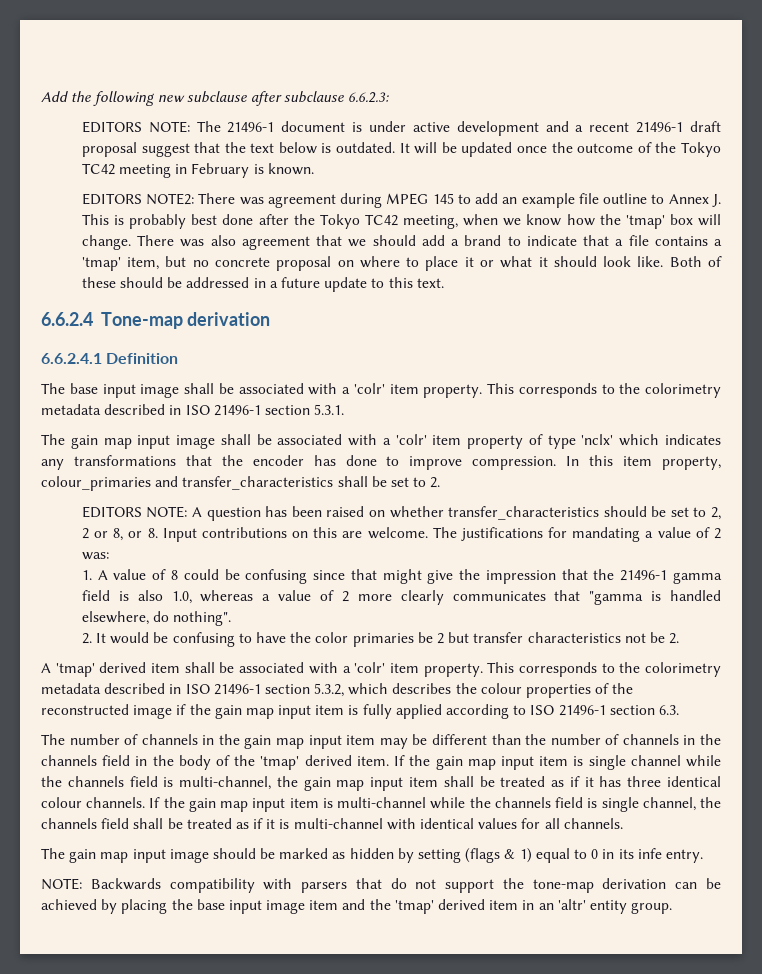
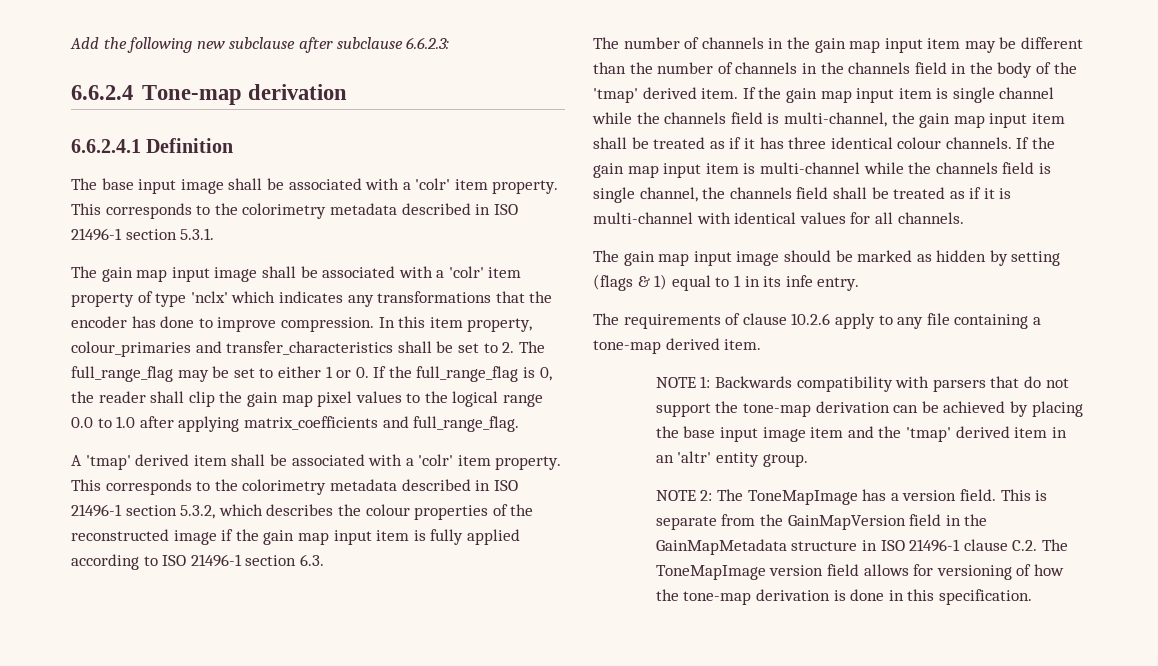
[81,121,721,136] [81,142,721,157] [81,163,314,178] [81,193,722,208] [81,214,721,229] [81,235,722,250] [81,256,722,271] [81,277,444,292] // EDITORS NOTE: The 21496-1 document is under active development and a recent 21496-1 draft proposal suggest that the text below is outdated. It will be updated once the outcome of the Tokyo TC42 meeting in February is known. // EDITORS NOTE2: There was agreement during MPEG 145 to add an example file outline to Annex J. This is probably best done after the Tokyo TC42 meeting, when we know how the 'tmap' box will change. There was also agreement that we should add a brand to indicate that a file contains a 'tmap' item, but no concrete proposal on where to place it or what it should look like. Both of these should be addressed in a future update to this text. -> (450, 43) none
[81,506,721,521] [81,527,721,542] [81,552,109,560] [81,569,722,584] [81,590,721,605] [81,611,232,626] [81,632,680,647] // EDITORS NOTE: A question has been raised on whether transfer_characteristics should be set to 2, 2 or 8, or 8. Input contributions on this are welcome. The justifications for mandating a value of 2 was: // 1. A value of 8 could be confusing since that might give the impression that the 21496-1 gamma field is also 1.0, whereas a value of 2 more clearly communicates that "gamma is handled elsewhere, do nothing". // 2. It would be confusing to have the color primaries be 2 but transfer characteristics not be 2. -> [518,341,545,353] [71,366,552,382] [71,391,544,407] [71,416,520,432] The full_range_flag may be set to either 1 or 0. If the full_range_flag is 0, the reader shall clip the gain map pixel values to the logical range 0.0 to 1.0 after applying matrix_coefficients and full_range_flag.
[591,849,599,859] 0 -> [733,275,741,287] 1
[41,878,82,890] NOTE: -> [593,313,1041,329] [593,338,762,354] [655,376,711,388] The requirements of clause 10.2.6 apply to any file containing a tone-map derived item. // NOTE 1:
(673, 908) none -> [655,489,1048,505] [655,514,988,530] [655,539,1068,555] [655,564,1064,580] [655,589,1032,605] // NOTE 2: The ToneMapImage has a version field. This is separate from the GainMapVersion field in the GainMapMetadata structure in ISO 21496-1 clause C.2. The ToneMapImage version field allows for versioning of how the tone-map derivation is done in this specification.

